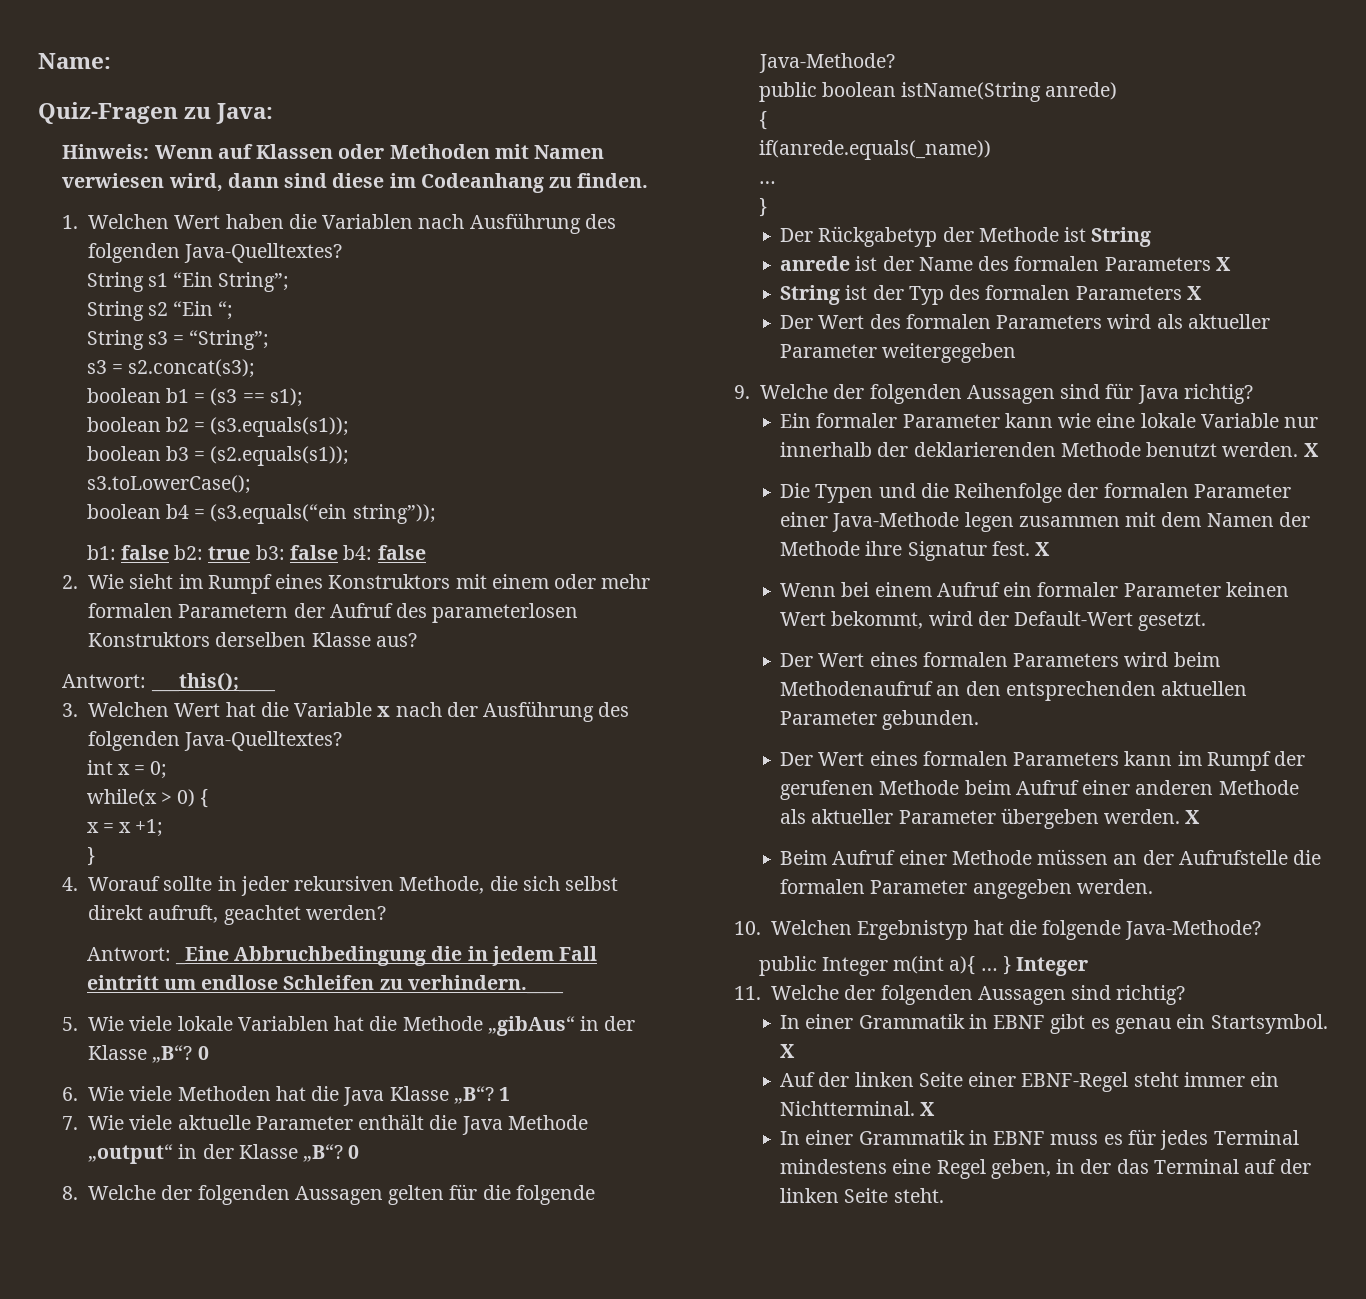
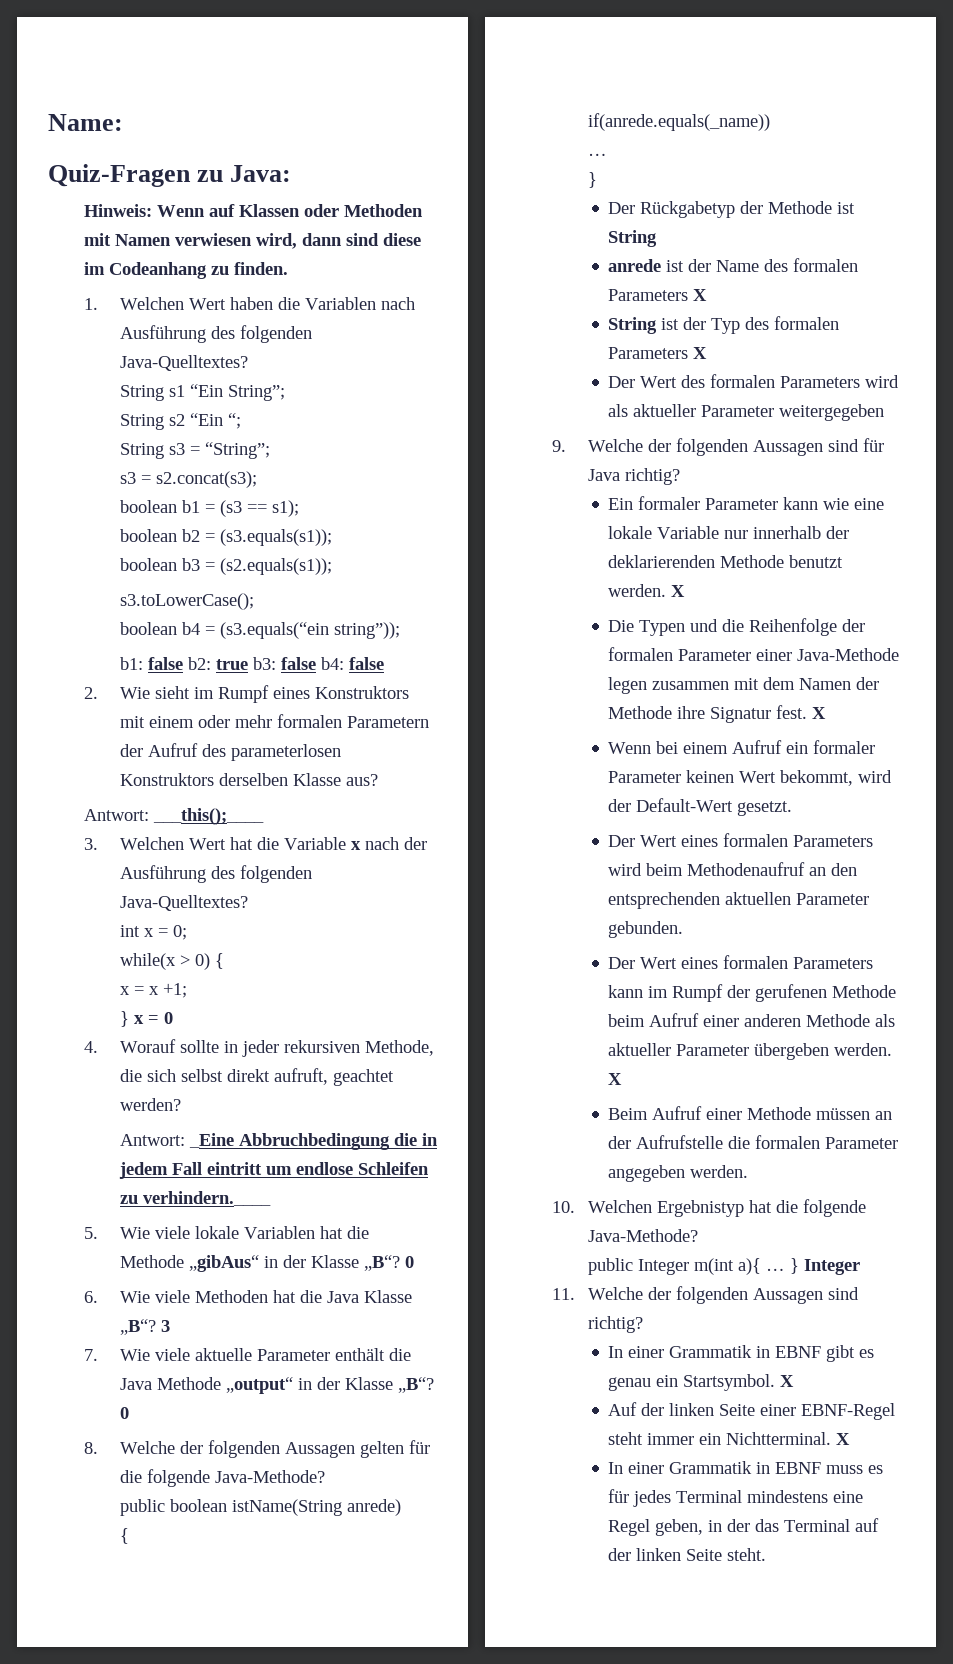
(95, 856) none -> [133,1012,173,1024] x = 0
[499,1087,511,1101] 1 -> [160,1320,170,1332] 3

